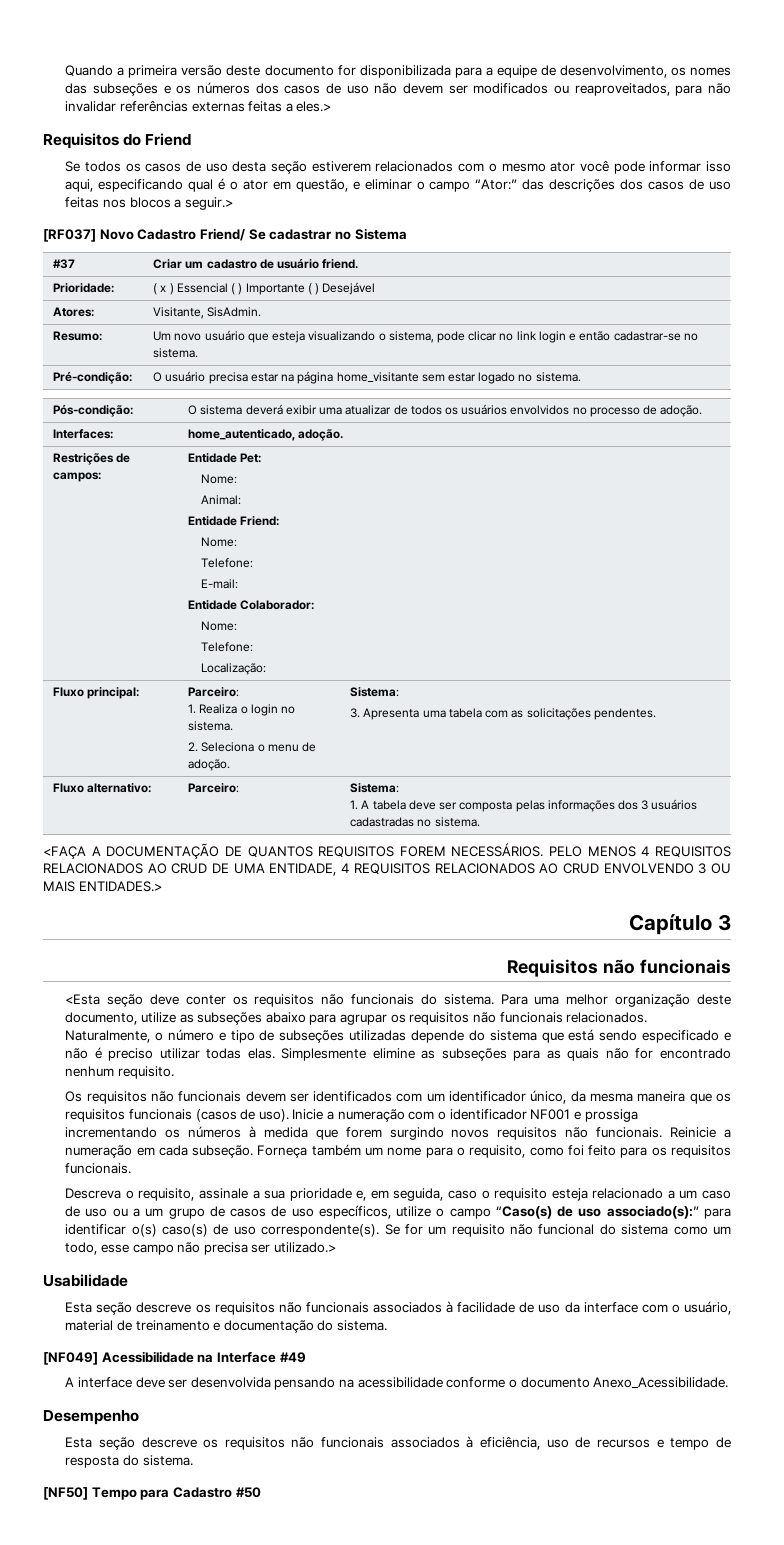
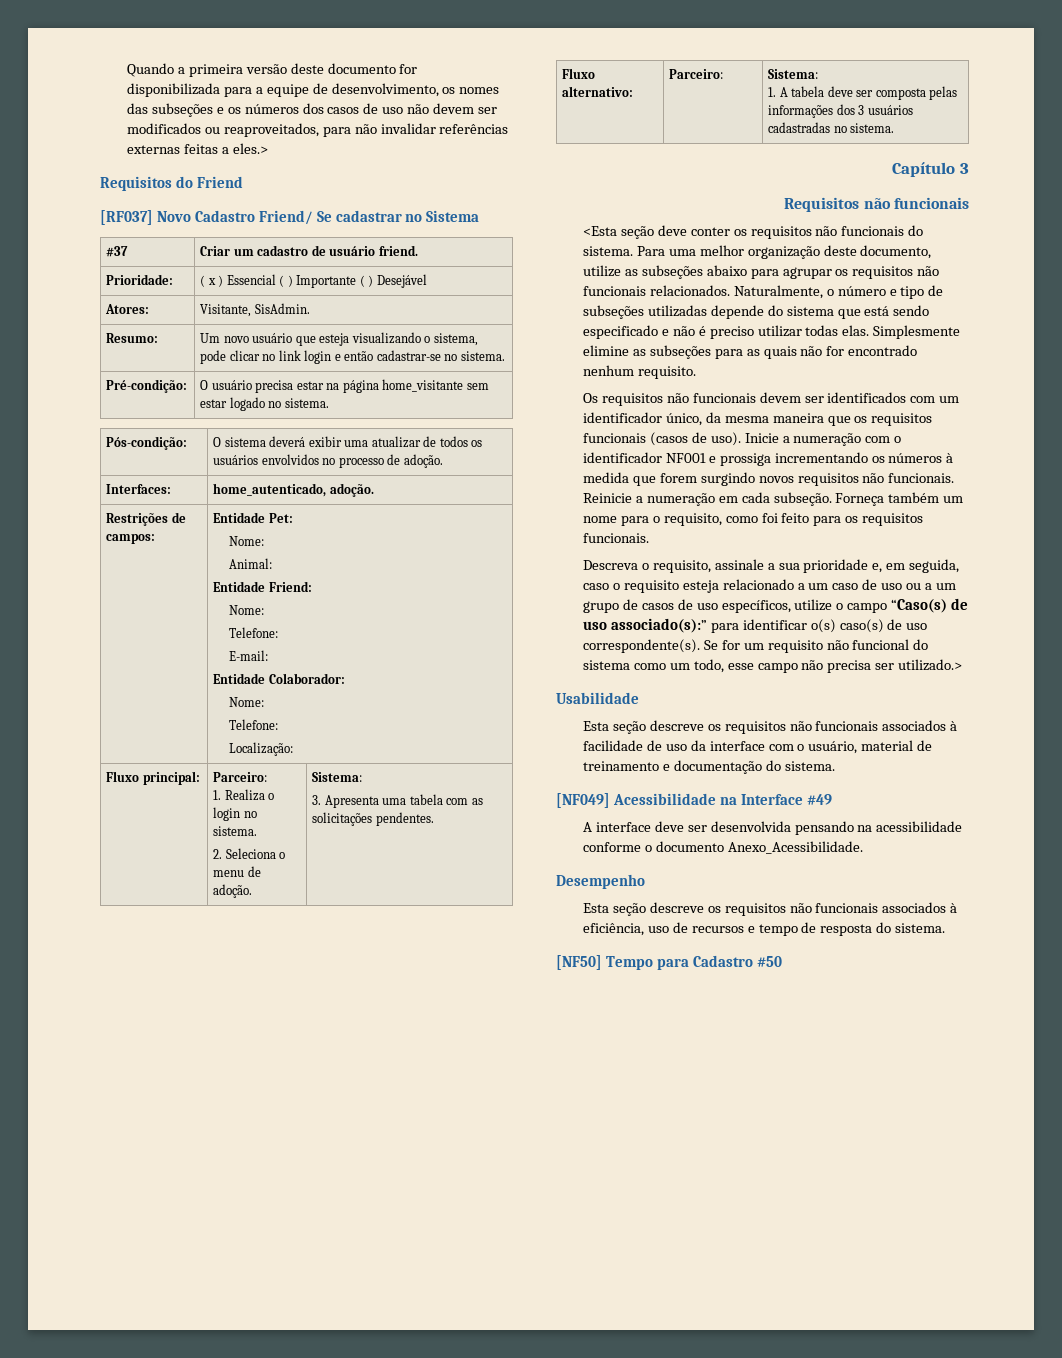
[65,160,731,174] [65,178,731,192] [65,197,233,210] // Se todos os casos de uso desta seção estiverem relacionados com o mesmo ator você pode informar isso aqui, especificando qual é o ator em questão, e eliminar o campo “Ator:” das descrições dos casos de uso feitas nos blocos a seguir.> -> (244, 182) none
[43,843,731,859] [43,863,732,876] [43,881,162,892] // <FAÇA A DOCUMENTAÇÃO DE QUANTOS REQUISITOS FOREM NECESSÁRIOS. PELO MENOS 4 REQUISITOS RELACIONADOS AO CRUD DE UMA ENTIDADE, 4 REQUISITOS RELACIONADOS AO CRUD ENVOLVENDO 3 OU MAIS ENTIDADES.> -> (895, 128) none

